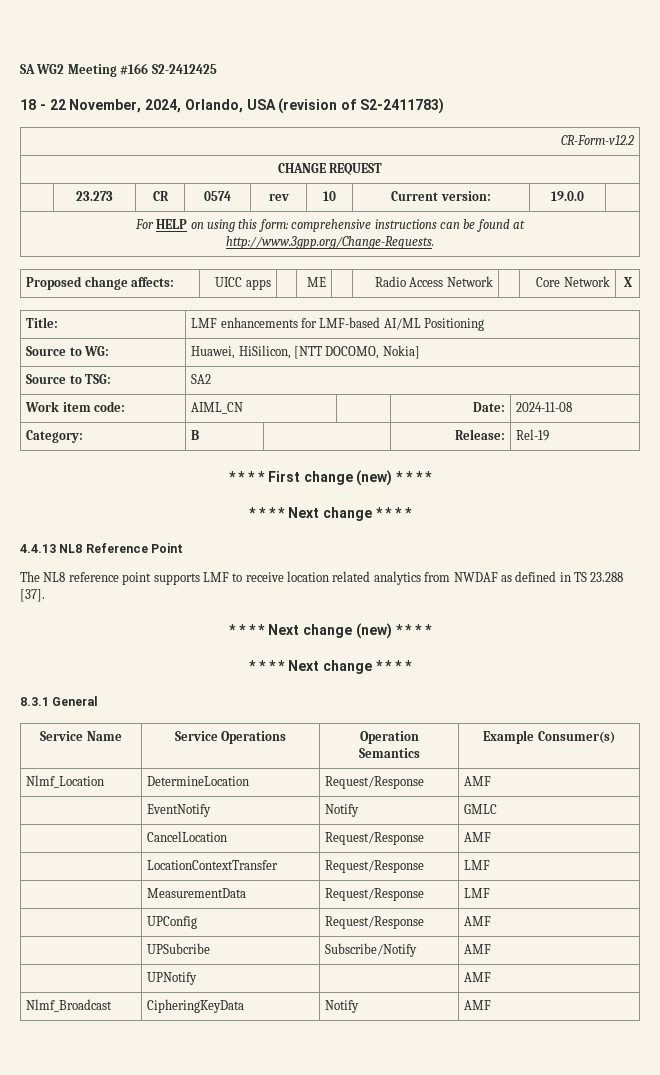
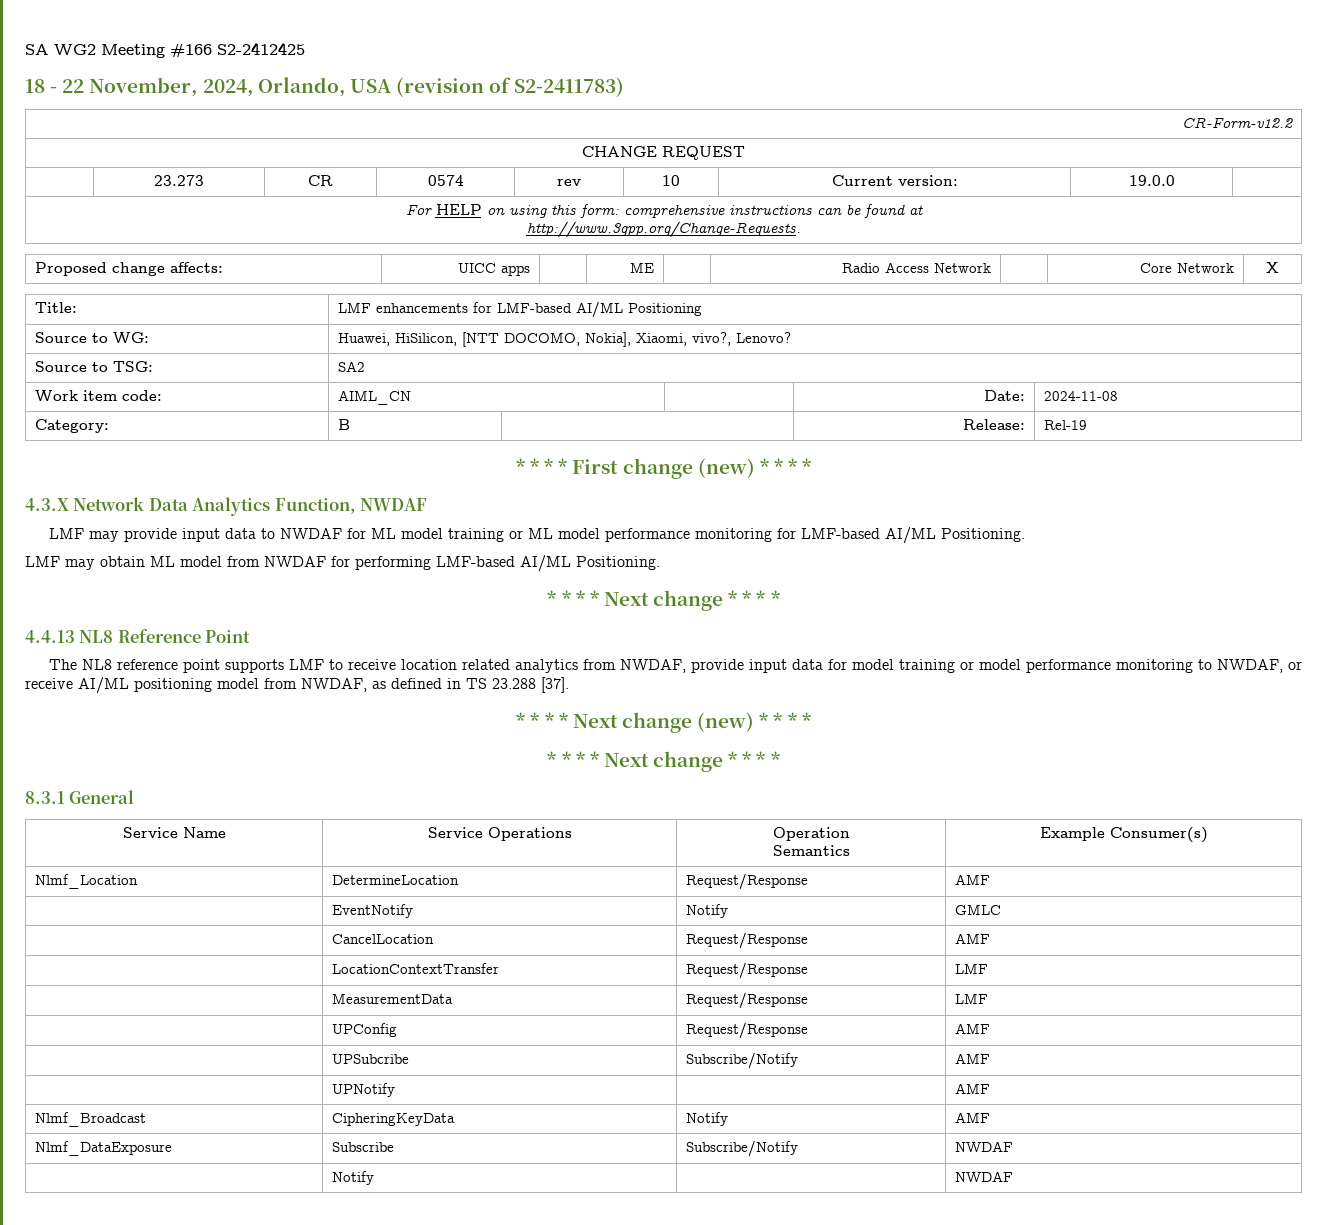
[382,345,420,359] Nokia] -> [584,332,791,347] Nokia], Xiaomi, vivo?, Lenovo?
(433, 476) none -> [25,497,428,516] [48,527,1025,544] [25,555,660,572] // 4.3.X Network Data Analytics Function, NWDAF // LMF may provide input data to NWDAF for ML model training or ML model performance monitoring for LMF-based AI/ML Positioning. // LMF may obtain ML model from NWDAF for performing LMF-based AI/ML Positioning.
[453,572,498,582] NWDAF -> [619,659,1302,673] [25,677,367,694] NWDAF, provide input data for model training or model performance monitoring to NWDAF, or receive AI/ML positioning model from NWDAF,
(492, 1005) none -> [34,1141,172,1156] [331,1142,394,1152] [685,1140,798,1157] [954,1141,1013,1152] [331,1171,374,1185] [954,1171,1013,1182] // Nlmf_DataExposure | Subscribe | Subscribe/Notify | NWDAF // | Notify | | NWDAF

